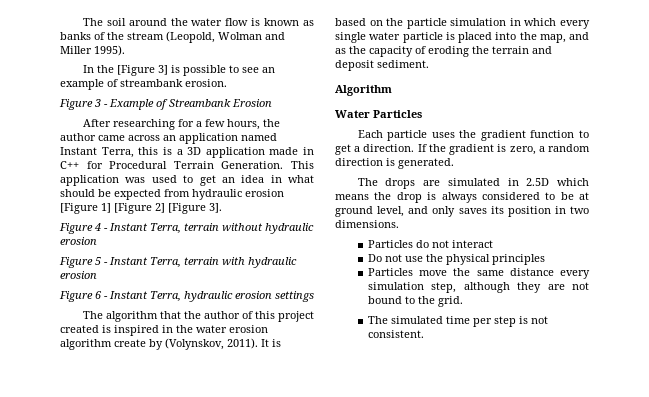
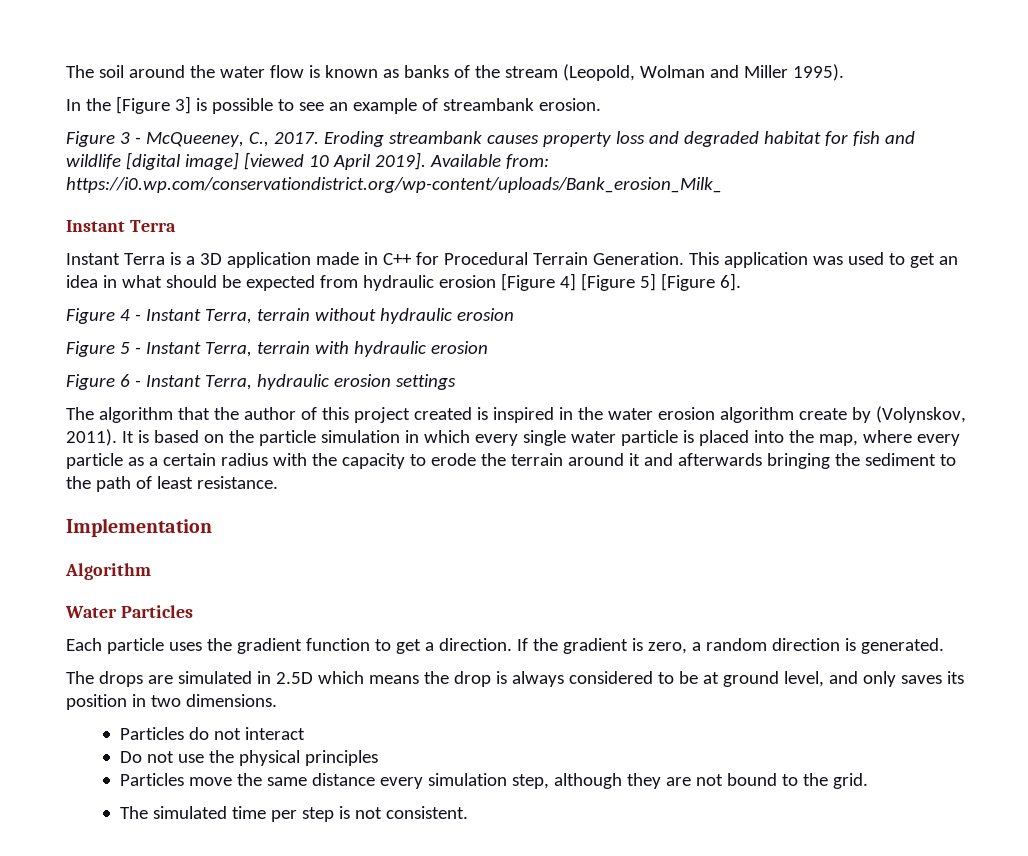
[109,99,272,110] [82,119,280,130] [60,133,277,144] [60,147,159,158] Example of Streambank Erosion // After researching for a few hours, the author came across an application named Instant Terra, this -> [145,131,915,147] [66,152,549,170] [66,177,722,193] [66,220,176,232] [66,253,165,265] McQueeney, C., 2017. Eroding streambank causes property loss and degraded habitat for fish and wildlife [digital image] [viewed 10 April 2019]. Available from: https://i0.wp.com/conservationdistrict.org/wp-content/uploads/Bank_erosion_Milk_ // Instant Terra // Instant Terra
[101,203,222,214] 1] [Figure 2] [Figure 3]. -> [559,273,741,291] 4] [Figure 5] [Figure 6].
[569,32,589,40] [335,46,552,57] [335,60,429,71] and as the capacity of eroding the terrain and deposit sediment. -> [862,430,960,446] [66,453,956,469] [66,476,278,492] [66,518,212,537] where every particle as a certain radius with the capacity to erode the terrain around it and afterwards bringing the sediment to the path of least resistance. // Implementation

